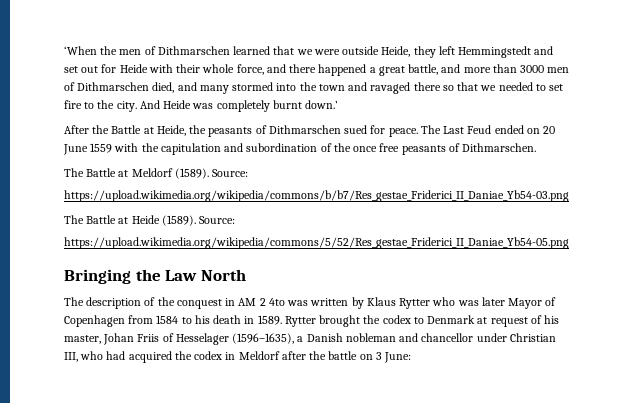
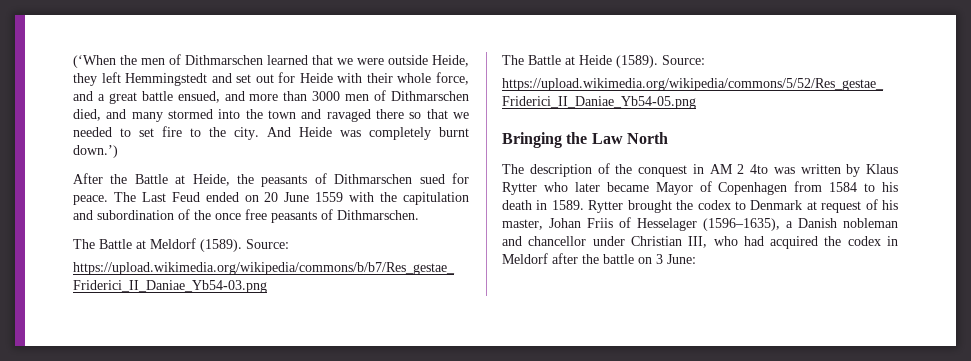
[64,46,97,55] ‘When -> [73,55,116,68] (‘When
[289,64,439,76] there happened a great battle, -> [97,91,220,104] a great battle ensued,
[305,100,339,109] down.’ -> [73,145,118,158] down.’)
[457,297,505,306] was later -> [574,182,649,192] later became

